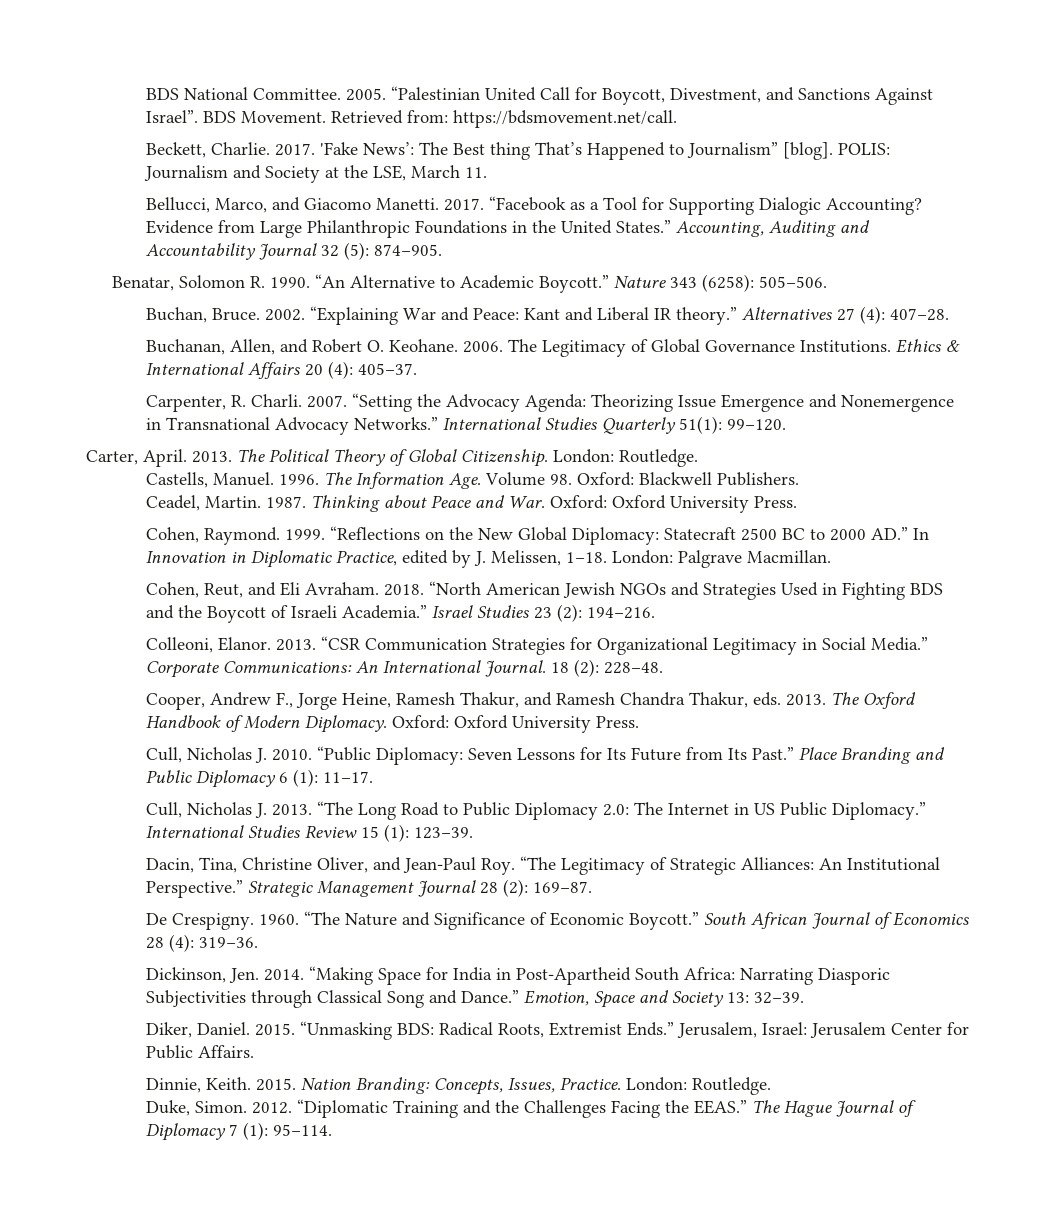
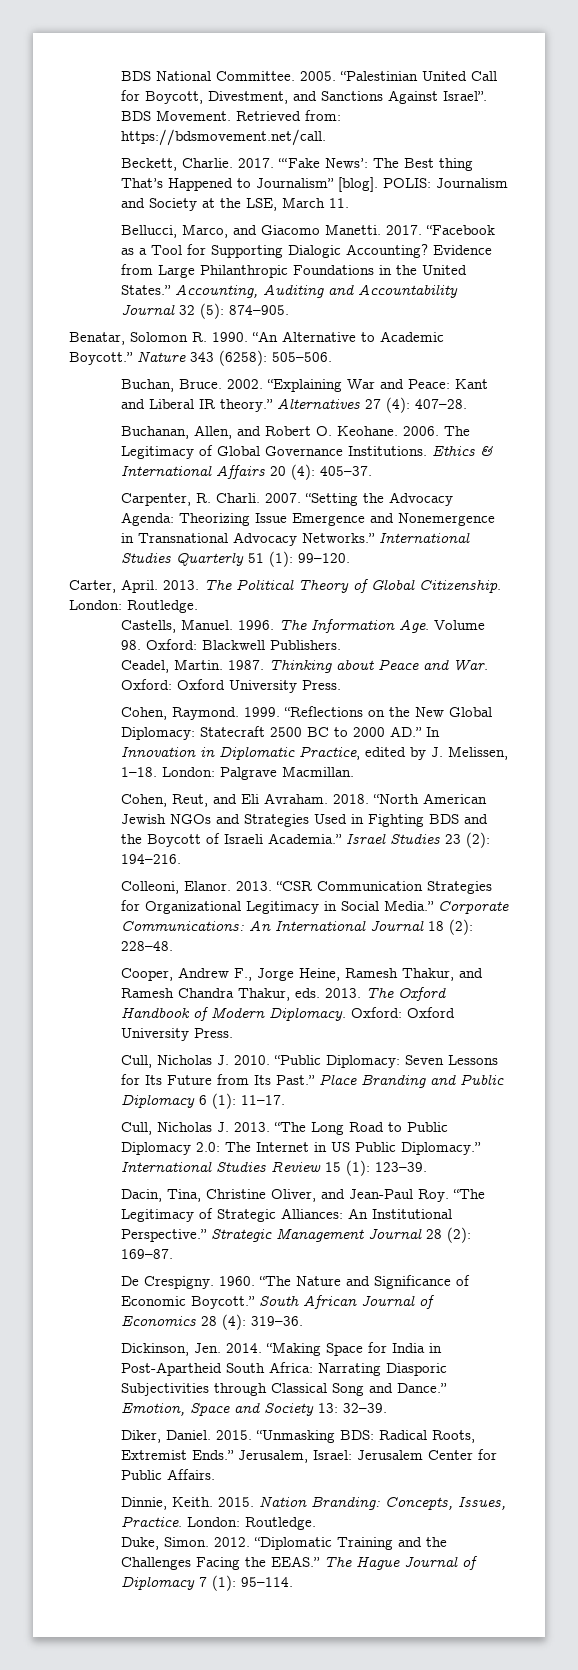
[319,142,358,155] 'Fake -> [278,158,321,168] “‘Fake
[678,416,722,434] 51(1): -> [248,551,294,567] 51 (1):
[484,660,546,677] Journal. -> [370,920,425,931] Journal

